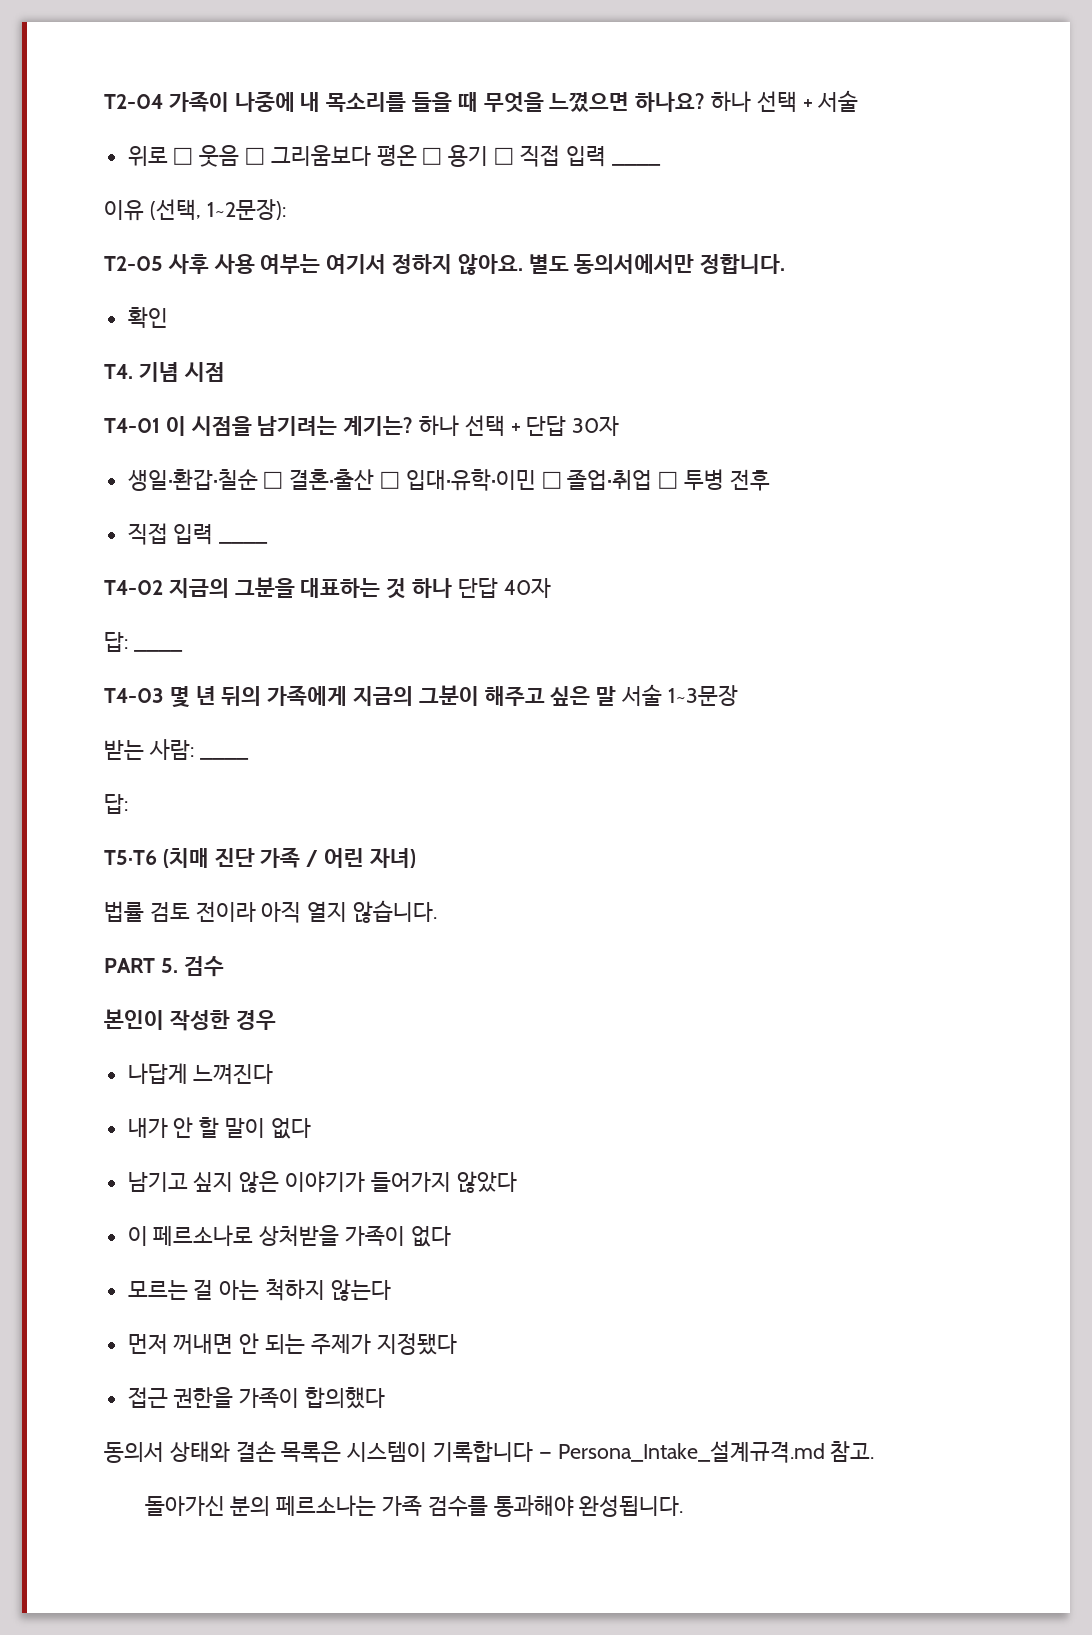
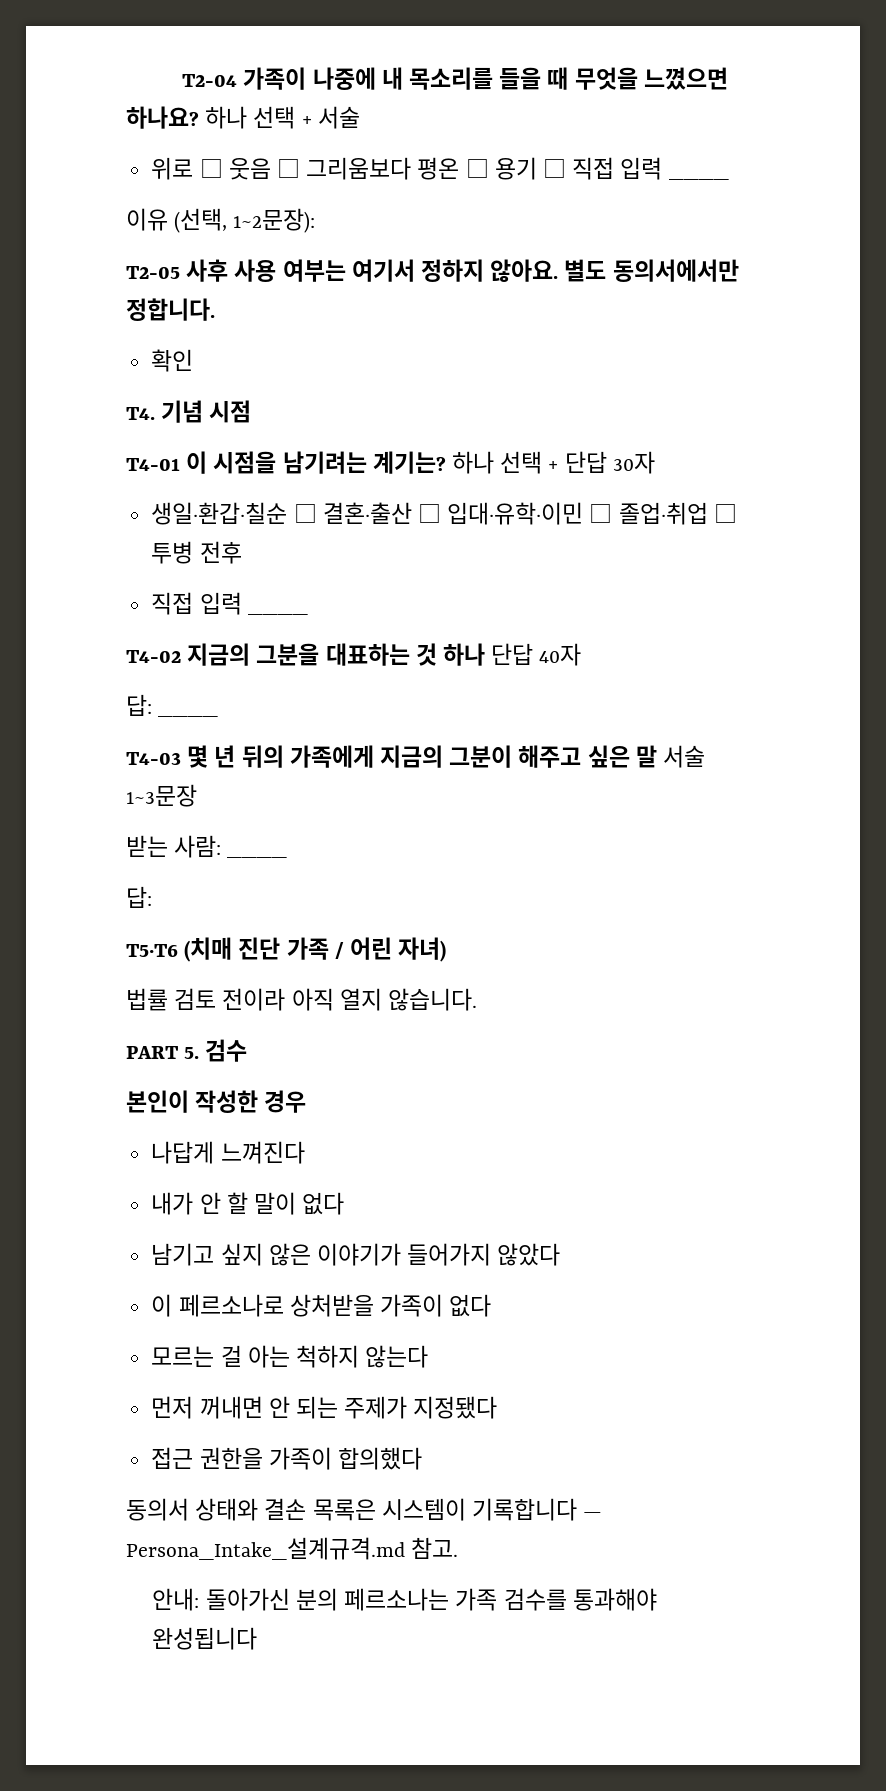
(875, 1451) none -> [152,1588,200,1611] 안내:
[579,1495,684,1517] 완성됩니다. -> [152,1627,258,1650] 완성됩니다

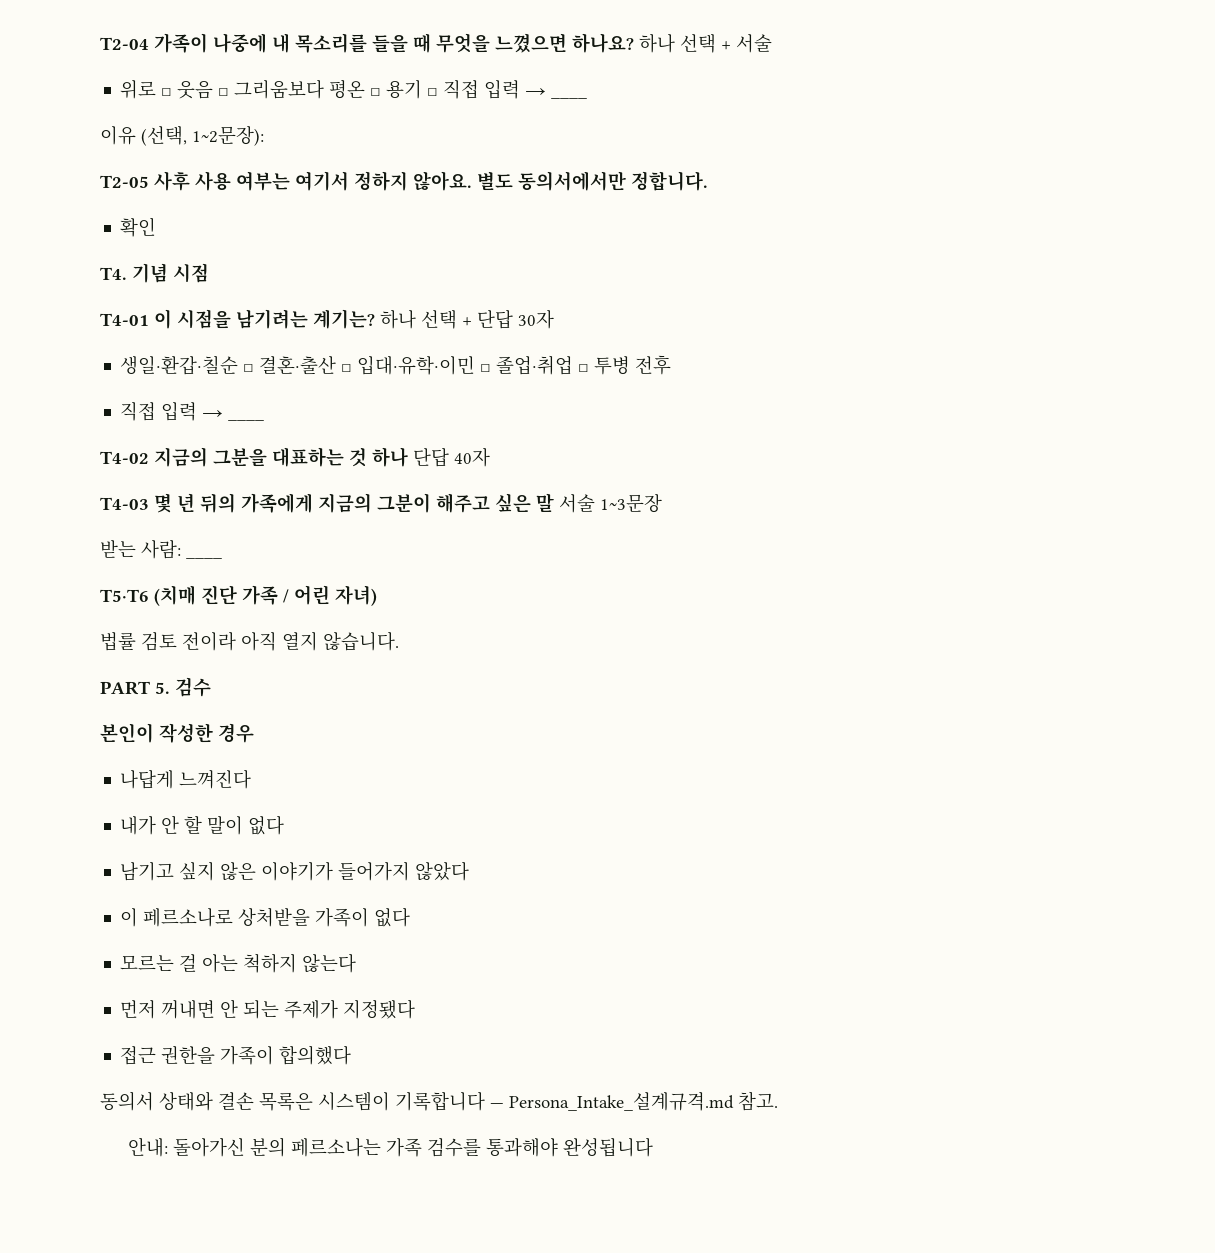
(663, 168) none -> [525,88,547,96] →
(242, 603) none -> [202,410,224,418] →
[126,694,219,717] // 답: ____ -> (490, 457) none
[126,886,152,908] // 답: -> (222, 557) none

